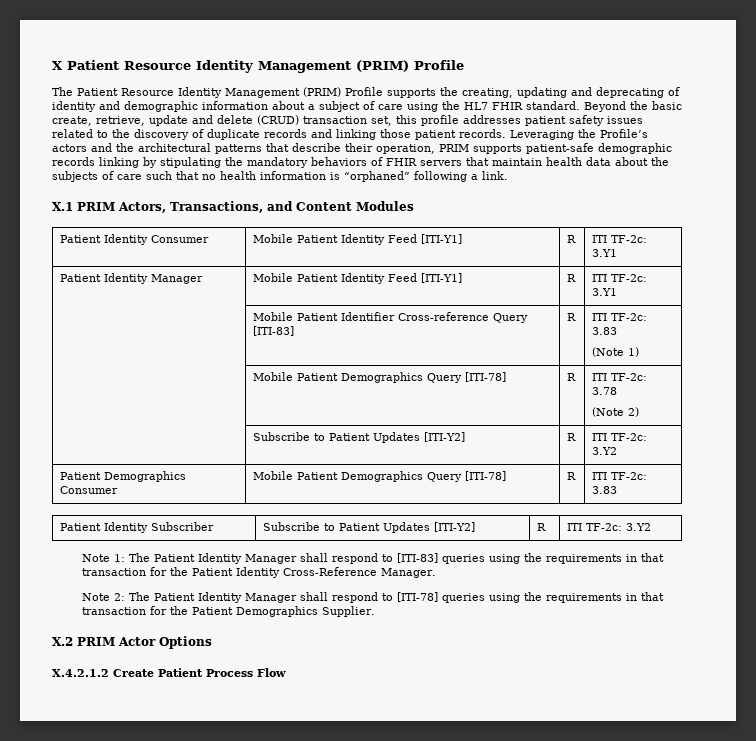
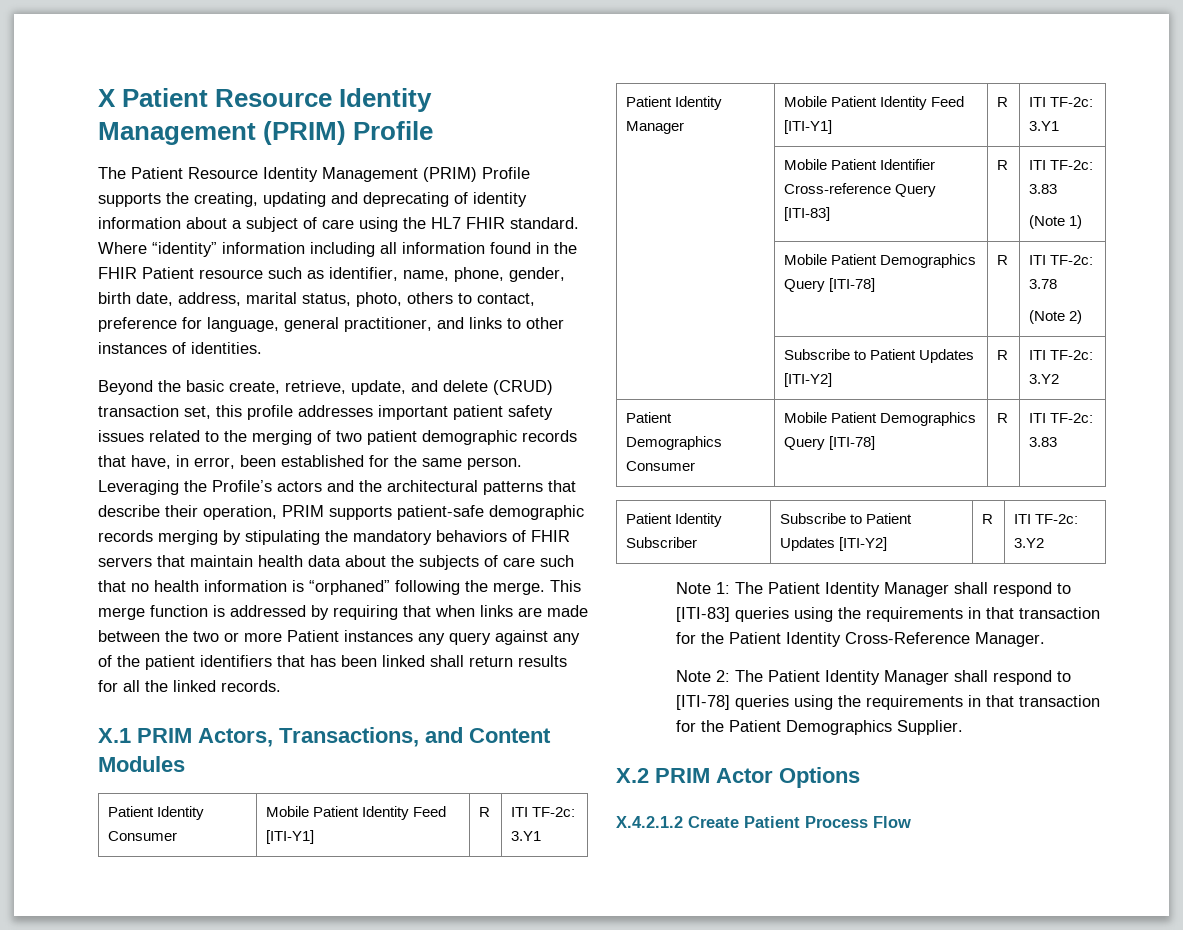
[99,101,198,112] and demographic -> (527, 199) none
(580, 105) none -> [98,242,577,257] [98,267,565,282] [98,292,535,307] [98,317,564,332] [98,342,262,354] Where “identity” information including all information found in the FHIR Patient resource such as identifier, name, phone, gender, birth date, address, marital status, photo, others to contact, preference for language, general practitioner, and links to other instances of identities. //
[149,115,188,126] update -> [351,380,406,395] update,
(521, 119) none -> [378,405,448,420] important
[134,129,506,140] discovery of duplicate records and linking those patient records. -> [252,430,577,445] [98,455,522,470] merging of two patient demographic records that have, in error, been established for the same person.
[99,157,139,168] linking -> [158,530,218,545] merging
[471,171,508,180] a link. -> [465,580,581,595] [98,605,588,620] [98,630,580,645] [98,655,567,670] [98,680,281,692] the merge. This merge function is addressed by requiring that when links are made between the two or more Patient instances any query against any of the patient identifiers that has been linked shall return results for all the linked records.

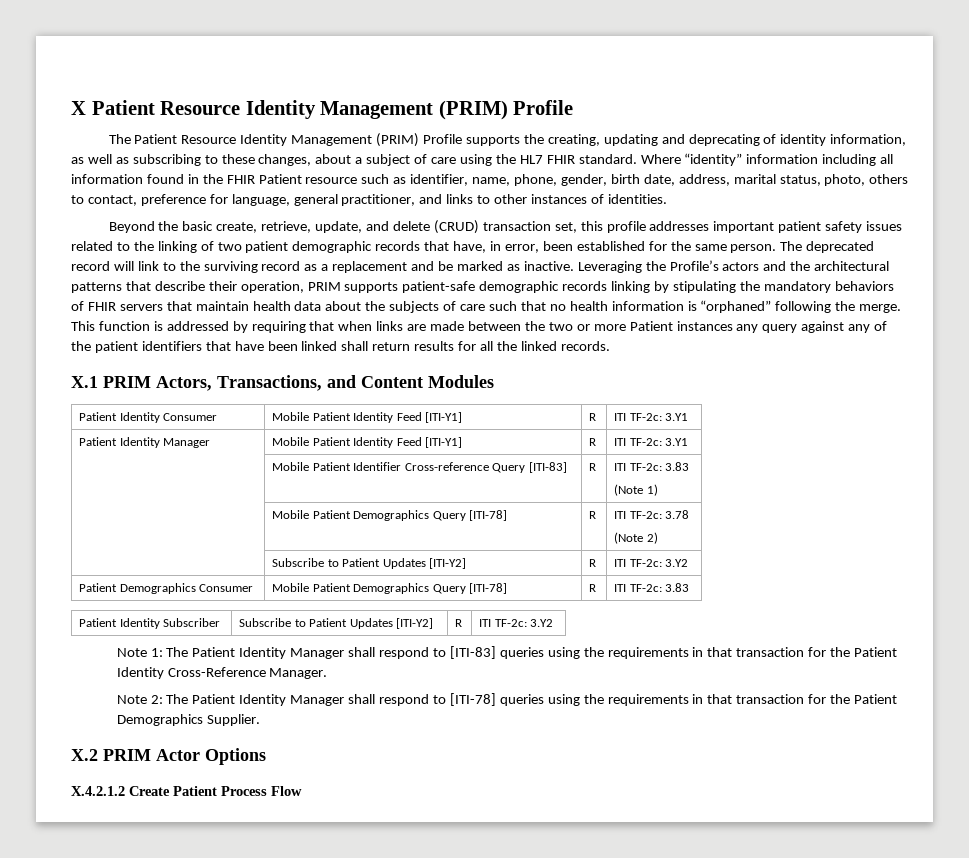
[98,217,181,229] information -> [830,134,907,146] [71,154,312,166] information, as well as subscribing to these changes,
[252,430,312,445] merging -> [157,241,197,253] linking
(522, 463) none -> [780,241,875,253] [71,261,574,273] The deprecated record will link to the surviving record as a replacement and be marked as inactive.
[158,530,218,545] merging -> [611,281,651,293] linking
[98,607,145,620] merge -> (95, 326) none
[310,655,336,667] has -> [234,341,264,351] have

